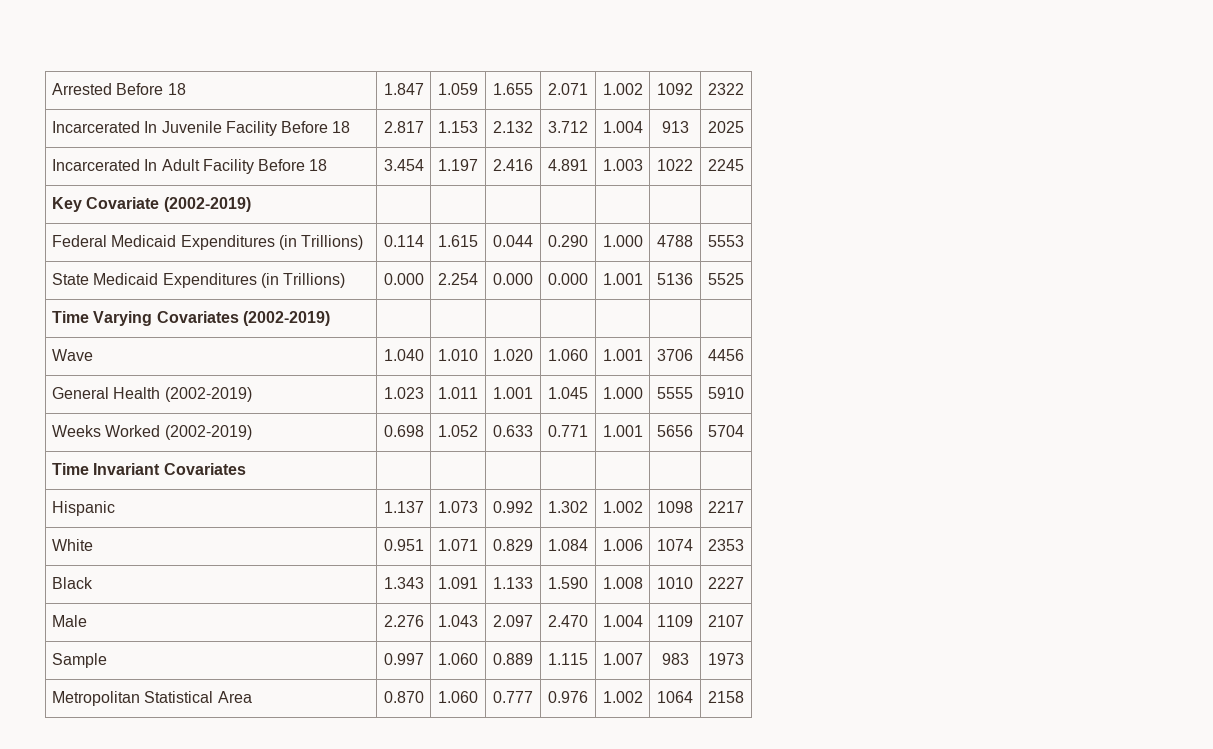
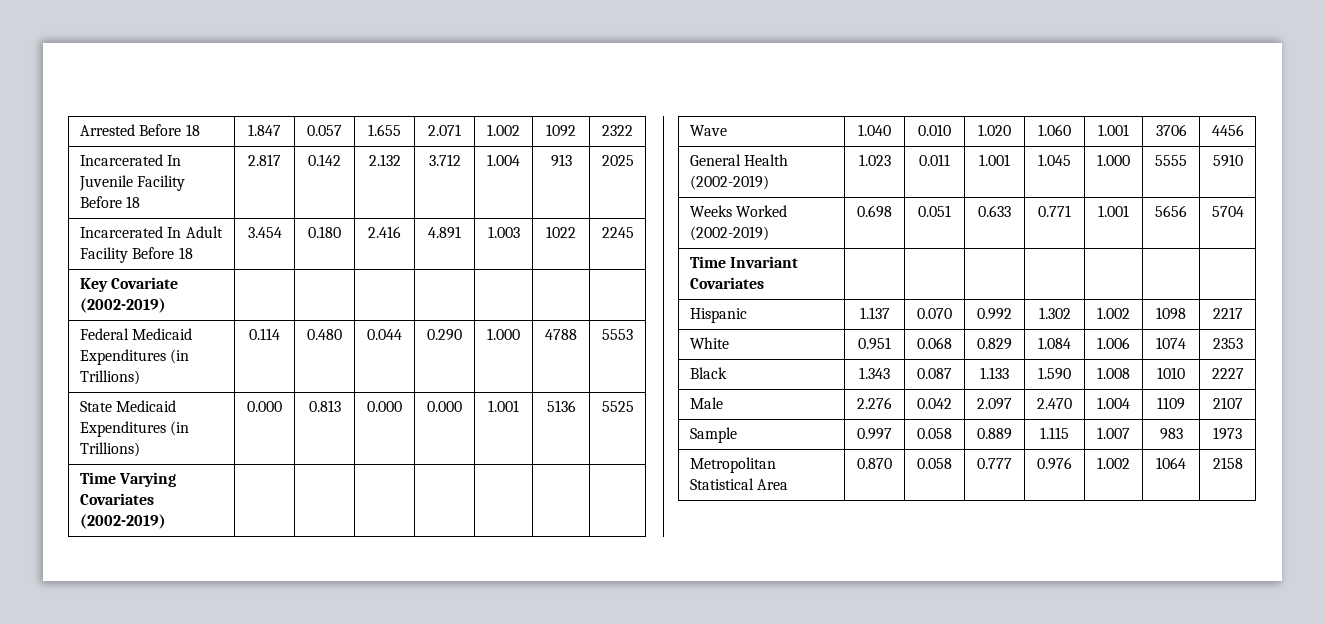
[438,83,478,95] 1.059 -> [307,125,342,136] 0.057
[438,121,478,133] 1.153 -> [308,154,341,166] 0.142
[438,159,478,171] 1.197 -> [308,226,341,238] 0.180
[438,235,478,247] 1.615 -> [307,329,342,340] 0.480
[438,273,478,285] 2.254 -> [308,400,341,412] 0.813
[438,349,478,361] 1.010 -> [918,124,951,136] 0.010
[438,387,478,399] 1.011 -> [919,154,950,166] 0.011
[438,425,478,437] 1.052 -> [918,205,951,217] 0.051
[438,501,478,513] 1.073 -> [917,308,952,319] 0.070
[438,539,478,551] 1.071 -> [917,337,952,349] 0.068
[438,577,478,589] 1.091 -> [917,368,952,379] 0.087
[438,615,478,627] 1.043 -> [917,398,952,409] 0.042
[438,653,478,665] 1.060 -> [917,428,952,439] 0.058
[438,691,478,703] 1.060 -> [917,458,952,469] 0.058

